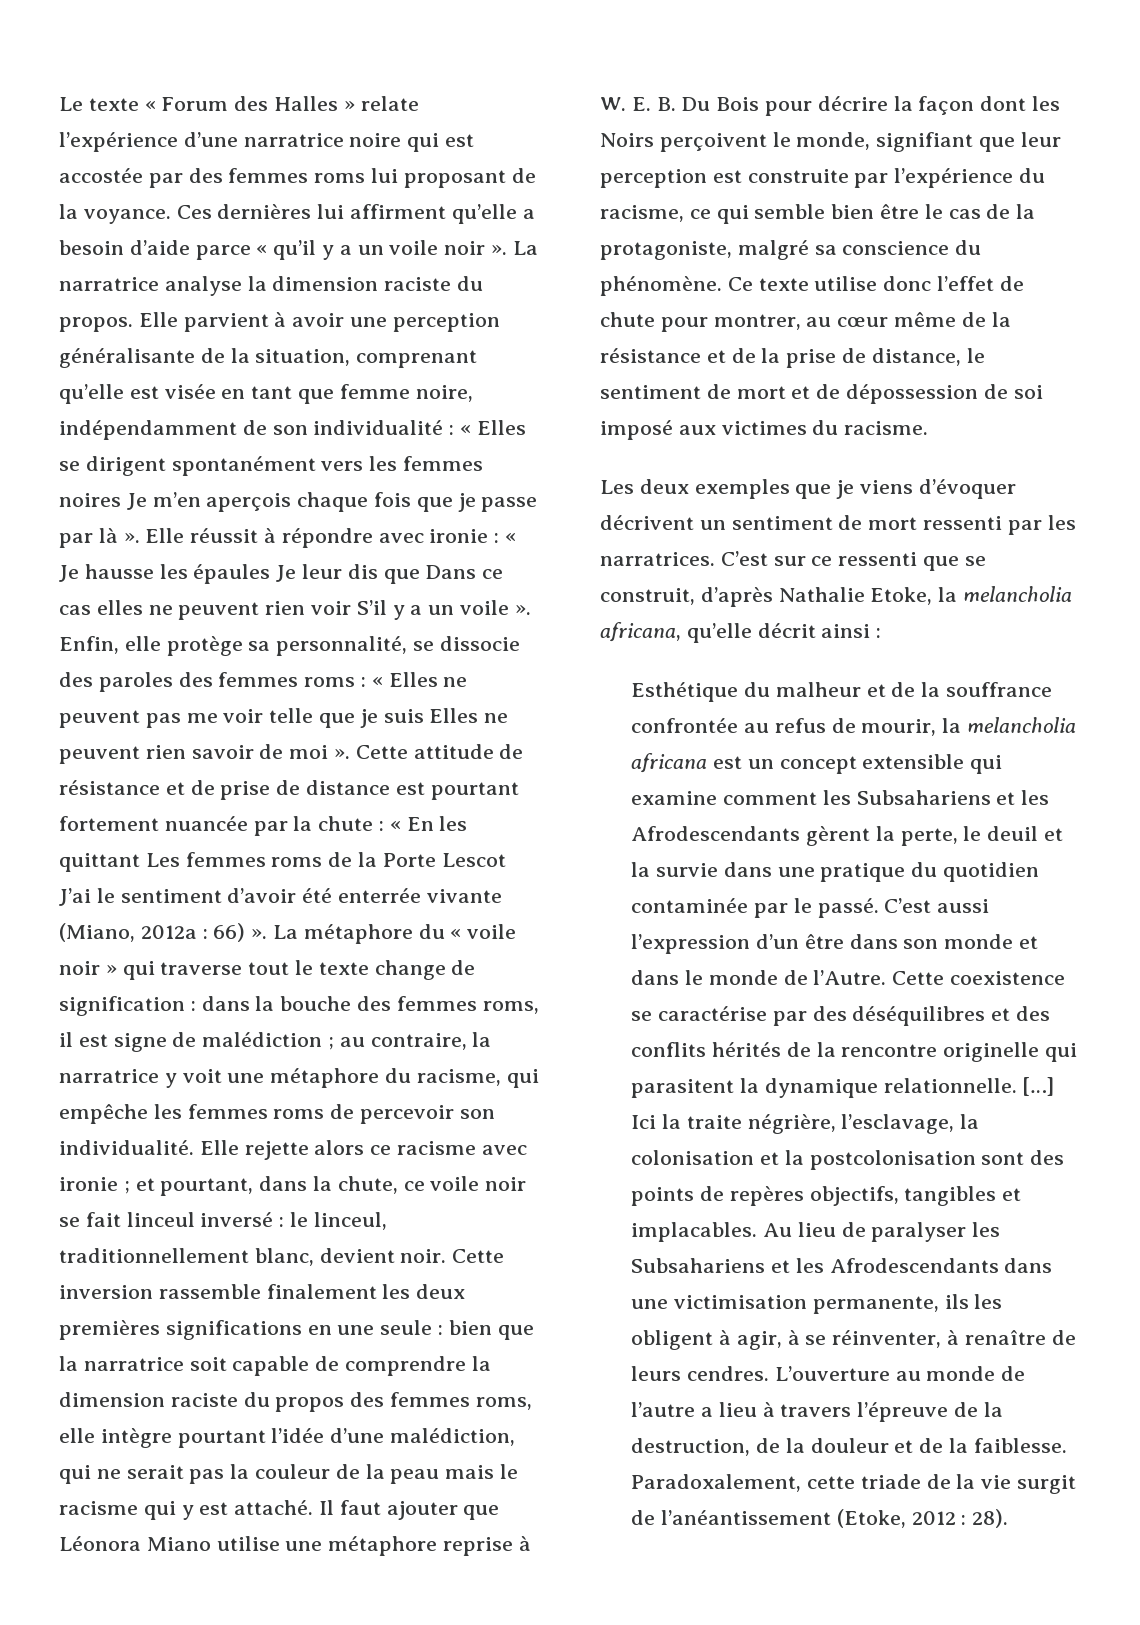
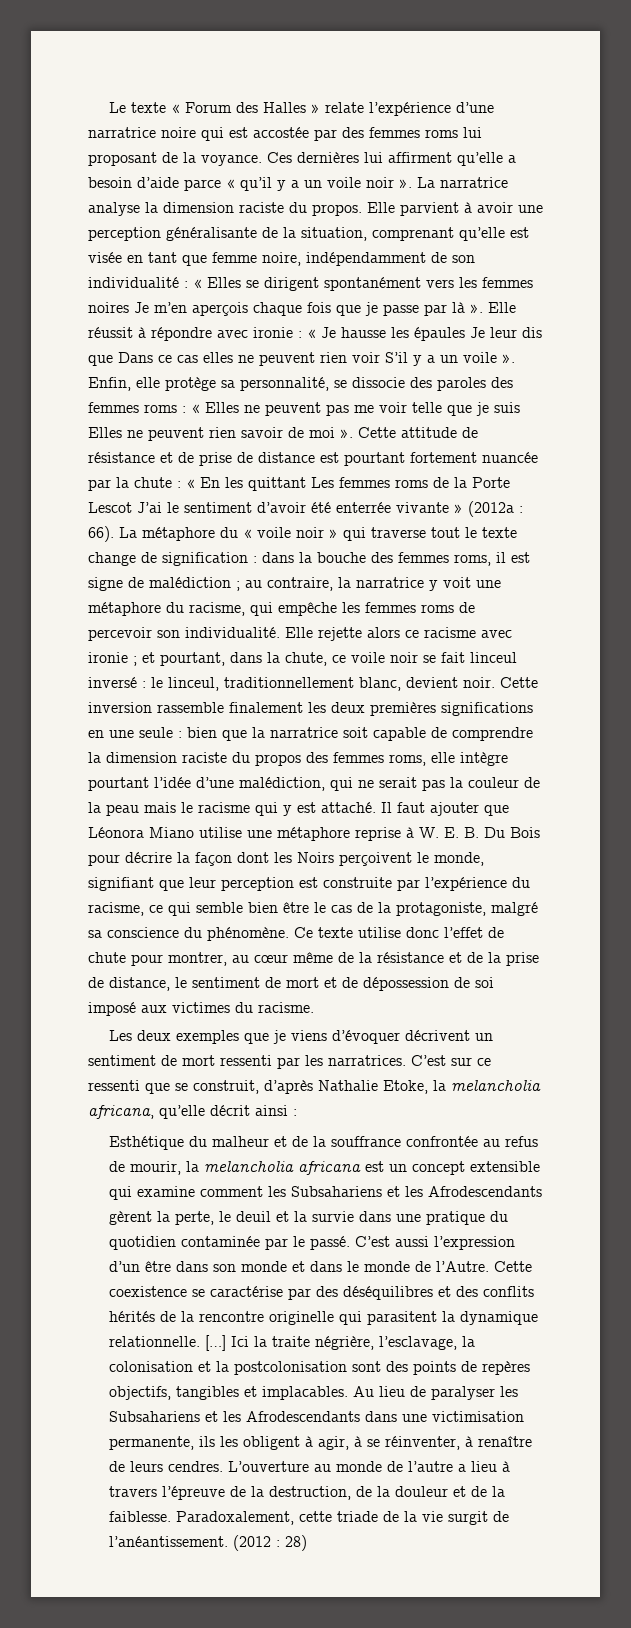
[59,923,268,942] (Miano, 2012a : 66) ». -> [454,501,523,517] [88,526,114,542] » (2012a : 66).
[660,1509,1009,1528] l’anéantissement (Etoke, 2012 : 28). -> [109,1535,308,1551] l’anéantissement. (2012 : 28)

